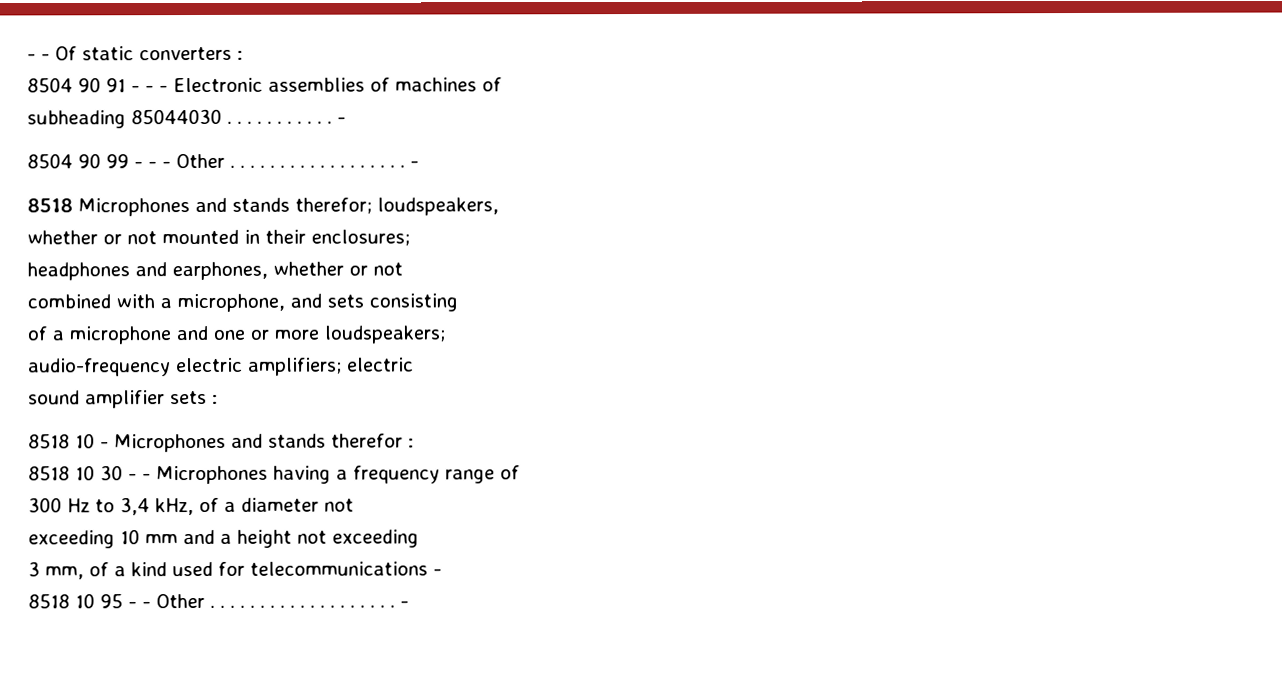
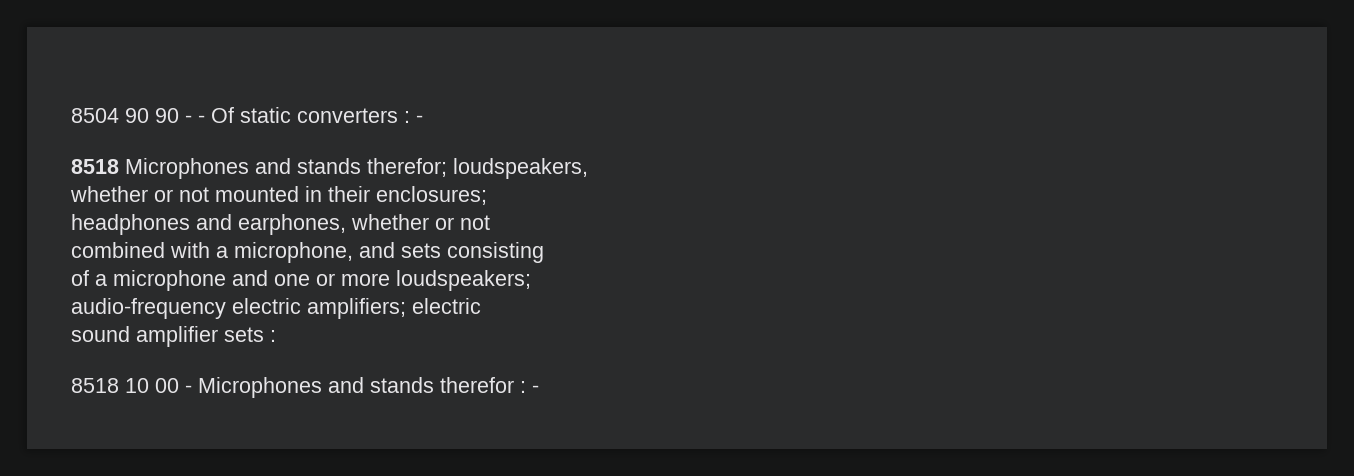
(27, 57) none -> [71,108,179,123] 8504 90 90
[27,77,502,93] [27,108,346,129] [27,153,405,169] // 8504 90 91 - - - Electronic assemblies of machines of // subheading 85044030 . . . . . . . . . . . - // 8504 90 99 - - - Other . . . . . . . . . . . . . . . . . . -> (410, 117) none
(95, 441) none -> [155,378,179,393] 00
[28,465,520,485] [28,497,354,516] [28,529,419,549] [28,561,442,580] [28,593,395,609] // 8518 10 30 - - Microphones having a frequency range of // 300 Hz to 3,4 kHz, of a diameter not // exceeding 10 mm and a height not exceeding // 3 mm, of a kind used for telecommunications - // 8518 10 95 - - Other . . . . . . . . . . . . . . . . . . . -> (526, 387) none

